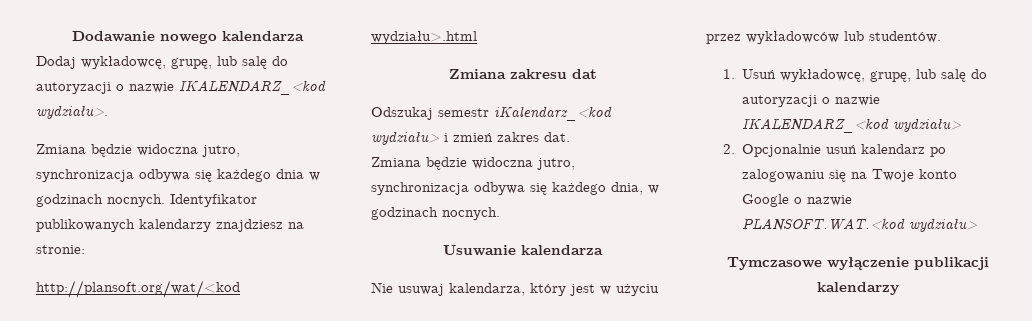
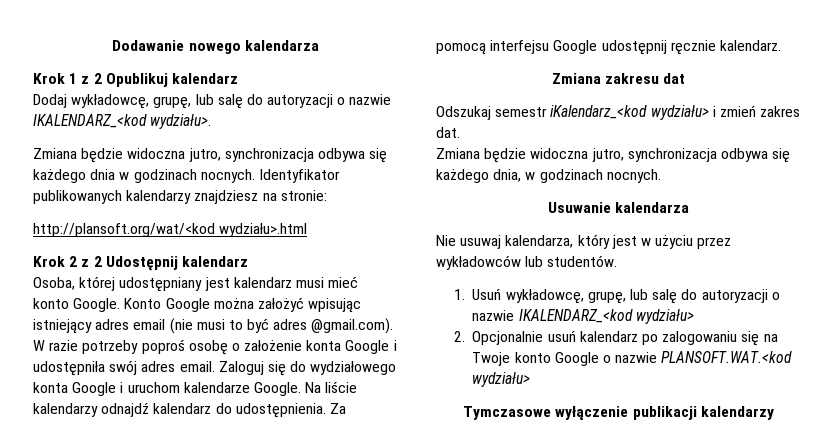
(304, 36) none -> [33,73,238,87] // Krok 1 z 2 Opublikuj kalendarz
(477, 37) none -> [33,256,248,271] [33,276,359,292] [33,297,362,313] [33,318,394,334] [33,339,397,355] [33,360,397,376] [33,381,358,396] [33,403,346,418] [436,40,781,55] // Krok 2 z 2 Udostępnij kalendarz // Osoba, której udostępniany jest kalendarz musi mieć konto Google. Konto Google można założyć wpisując istniejący adres email (nie musi to być adres @gmail.com). W razie potrzeby poproś osobę o założenie konta Google i udostępniła swój adres email. Zaloguj się do wydziałowego konta Google i uruchom kalendarze Google. Na liście kalendarzy odnajdź kalendarz do udostępnienia. Za pomocą interfejsu Google udostępnij ręcznie kalendarz.

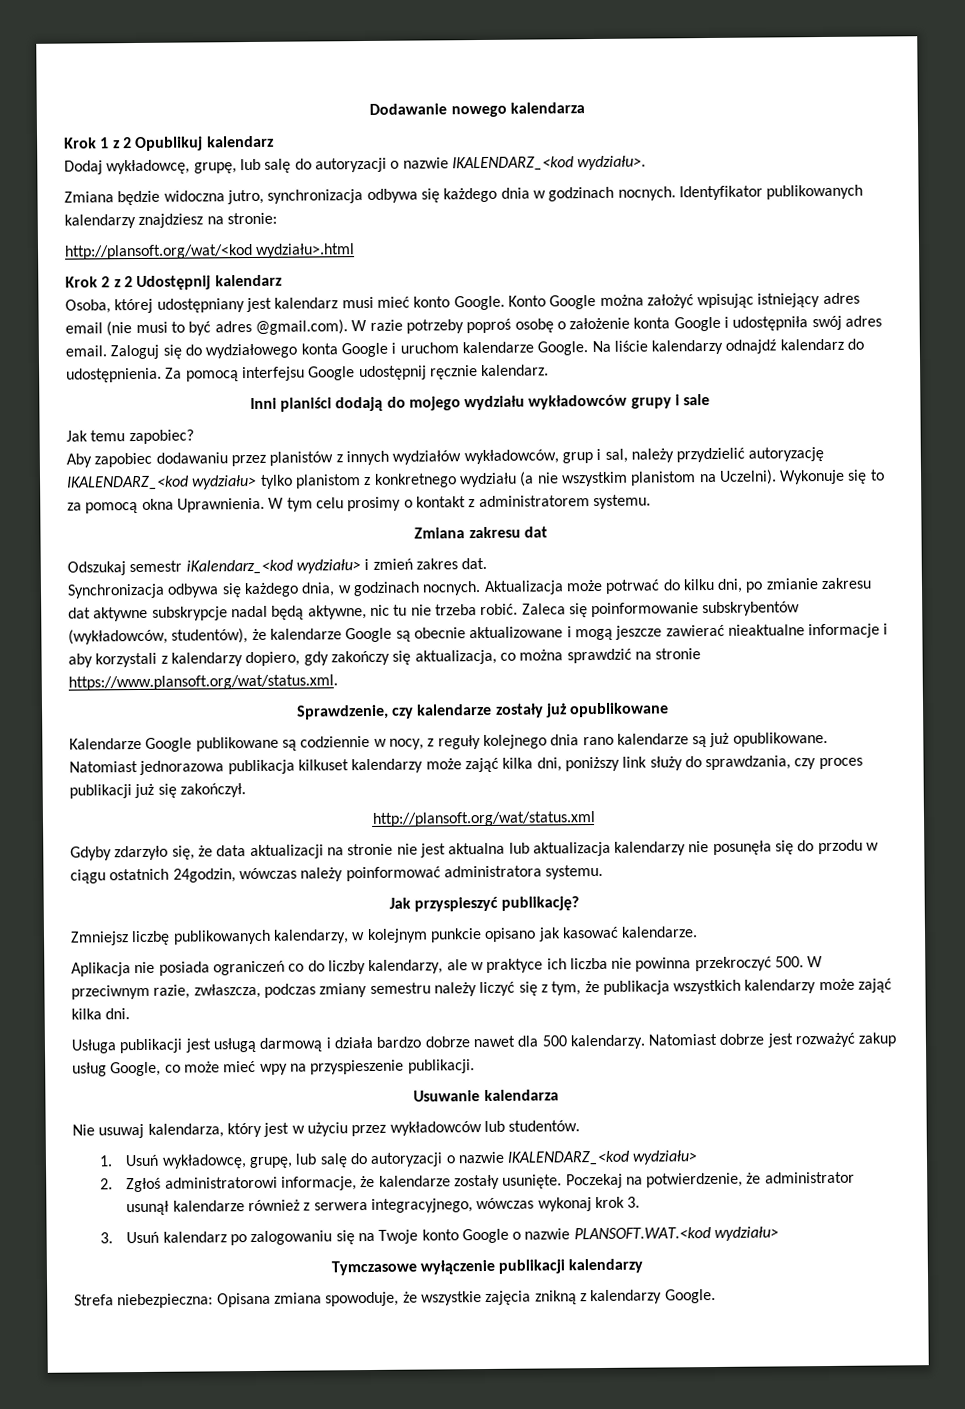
(781, 45) none -> [249,394,711,412] [66,429,194,445] [66,447,825,468] [66,469,885,491] [67,494,651,514] // Inni planiści dodają do mojego wydziału wykładowców grupy i sale // Jak temu zapobiec? // Aby zapobiec dodawaniu przez planistów z innych wydziałów wykładowców, grup i sal, należy przydzielić autoryzację IKALENDARZ_<kod wydziału> tylko planistom z konkretnego wydziału (a nie wszystkim planistom na Uczelni). Wykonuje się to za pomocą okna Uprawnienia. W tym celu prosimy o kontakt z administratorem systemu.
[436,148,717,163] Zmiana będzie widoczna jutro, synchronizacja -> [67,583,165,599] Synchronizacja
(661, 176) none -> [483,577,873,595] [68,601,801,622] [68,623,889,645] [68,648,702,668] [68,674,338,691] [296,702,670,720] [69,731,828,752] [69,755,863,775] [69,783,246,799] [371,811,596,827] [70,839,880,861] [70,864,604,884] [388,896,580,912] [70,926,699,946] [71,956,824,977] [71,978,893,1000] [71,1008,131,1020] [71,1032,897,1054] [72,1059,475,1077] Aktualizacja może potrwać do kilku dni, po zmianie zakresu dat aktywne subskrypcje nadal będą aktywne, nic tu nie trzeba robić. Zaleca się poinformowanie subskrybentów (wykładowców, studentów), że kalendarze Google są obecnie aktualizowane i mogą jeszcze zawierać nieaktualne informacje i aby korzystali z kalendarzy dopiero, gdy zakończy się aktualizacja, co można sprawdzić na stronie https://www.plansoft.org/wat/status.xml. // Sprawdzenie, czy kalendarze zostały już opublikowane // Kalendarze Google publikowane są codziennie w nocy, z reguły kolejnego dnia rano kalendarze są już opublikowane. Natomiast jednorazowa publikacja kilkuset kalendarzy może zająć kilka dni, poniższy link służy do sprawdzania, czy proces publikacji już się zakończył. // http://plansoft.org/wat/status.xml // Gdyby zdarzyło się, że data aktualizacji na stronie nie jest aktualna lub aktualizacja kalendarzy nie posunęła się do przodu w ciągu ostatnich 24godzin, wówczas należy poinformować administratora systemu. // Jak przyspieszyć publikację? // Zmniejsz liczbę publikowanych kalendarzy, w kolejnym punkcie opisano jak kasować kalendarze. // Aplikacja nie posiada ograniczeń co do liczby kalendarzy, ale w praktyce ich liczba nie powinna przekroczyć 500. W przeciwnym razie, zwłaszcza, podczas zmiany semestru należy liczyć się z tym, że publikacja wszystkich kalendarzy może zająć kilka dni. // Usługa publikacji jest usługą darmową i działa bardzo dobrze nawet dla 500 kalendarzy. Natomiast dobrze jest rozważyć zakup usług Google, co może mieć wpy na przyspieszenie publikacji.
[472,331,576,345] Opcjonalnie usuń -> [126,1171,855,1193] [126,1196,641,1216] [99,1231,160,1244] Zgłoś administratorowi informacje, że kalendarze zostały usunięte. Poczekaj na potwierdzenie, że administrator usunął kalendarze również z serwera integracyjnego, wówczas wykonaj krok 3. // 3. Usuń
(774, 413) none -> [74,1288,716,1309] // Strefa niebezpieczna: Opisana zmiana spowoduje, że wszystkie zajęcia znikną z kalendarzy Google.

